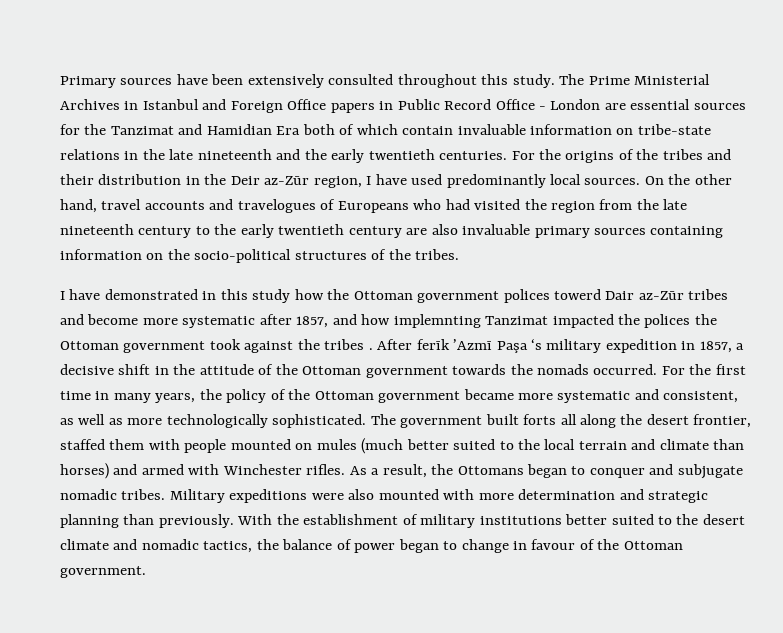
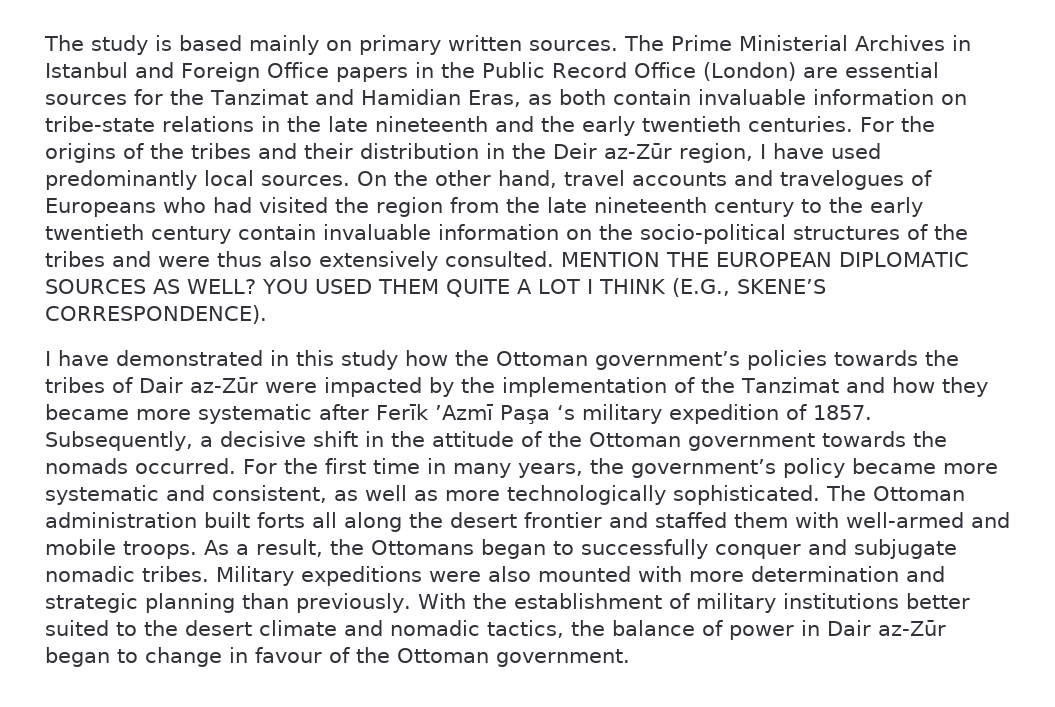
[60,74,555,88] Primary sources have been extensively consulted throughout this study. -> [44,35,618,55] The study is based mainly on primary written sources.
(394, 105) none -> [440,62,475,78] the
[539,99,601,110] - London -> [702,62,796,81] (London)
[276,124,398,135] Era both of which -> [467,89,606,107] Eras, as both
[406,224,724,238] are also invaluable primary sources containing -> [238,224,431,240] contain invaluable
[415,249,460,260] tribes. -> [45,251,969,271] [45,278,826,297] [45,305,267,324] tribes and were thus also extensively consulted. MENTION THE EUROPEAN DIPLOMATIC SOURCES AS WELL? YOU USED THEM QUITE A LOT I THINK (E.G., SKENE’S CORRESPONDENCE).
[417,289,729,303] [60,314,717,328] [60,339,450,353] government polices towerd Dair az-Zūr tribes and become more systematic after 1857, and how implemnting Tanzimat impacted the polices the Ottoman government took against the tribes . After ferīk -> [595,350,959,370] [45,377,988,397] [45,404,429,424] government’s policies towards the tribes of Dair az-Zūr were impacted by the implementation of the Tanzimat and how they became more systematic after Ferīk
[681,341,732,353] in 1857, -> [785,404,872,420] [45,431,193,451] of 1857. Subsequently,
[226,389,461,403] policy of the Ottoman government -> [630,458,845,478] government’s policy
[400,416,483,428] government -> [873,486,965,501] [45,512,197,528] Ottoman administration
[693,414,752,428] frontier, -> [524,512,648,528] frontier and
[184,438,745,454] [60,463,346,479] people mounted on mules (much better suited to the local terrain and climate than horses) and armed with Winchester rifles. -> [846,512,1010,528] [45,539,197,559] well-armed and mobile troops.
(586, 470) none -> [581,539,708,559] successfully
(396, 548) none -> [801,620,946,636] in Dair az-Zūr

